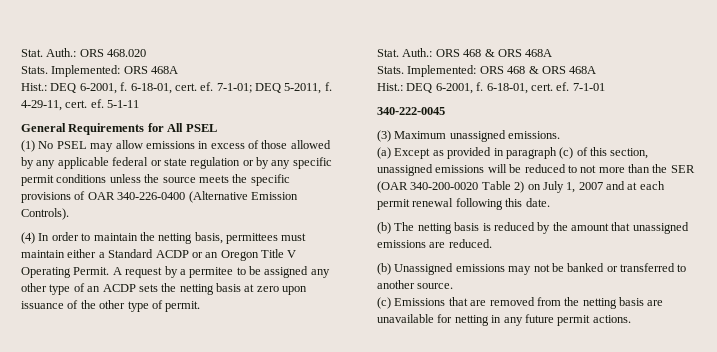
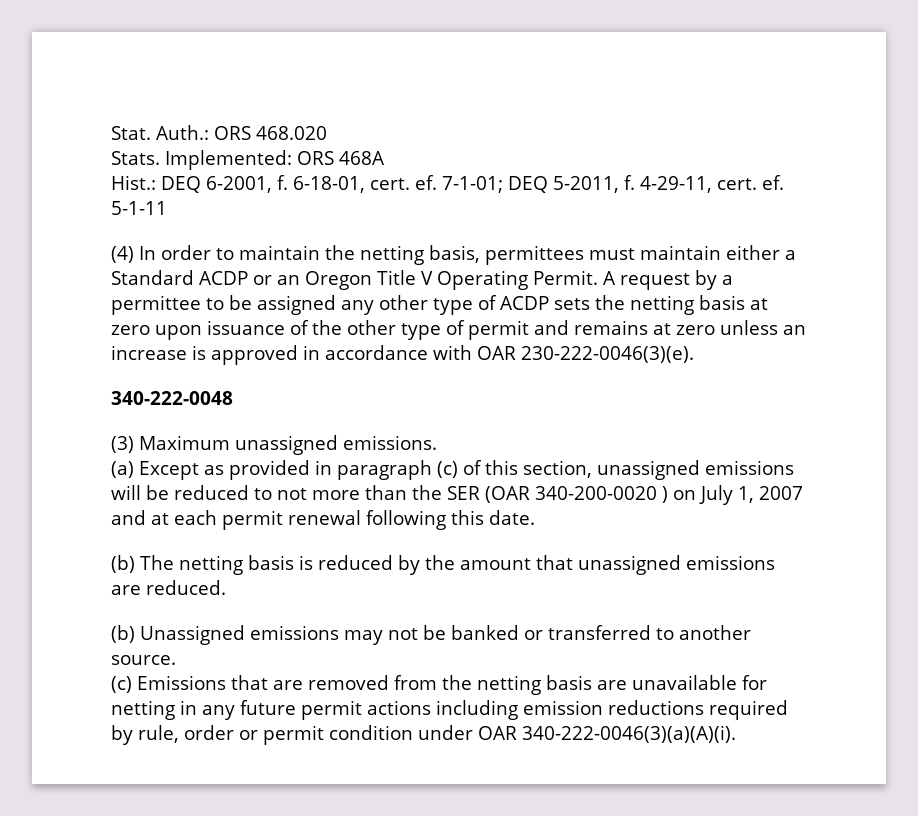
[21,123,217,135] [21,140,331,152] [21,157,332,169] [21,174,290,186] [21,191,298,203] [21,208,69,220] // General Requirements for All PSEL // (1) No PSEL may allow emissions in excess of those allowed by any applicable federal or state regulation or by any specific permit conditions unless the source meets the specific provisions of OAR 340-226-0400 (Alternative Emission Controls). -> (167, 208) none
[189,267,234,278] permitee -> [111,295,201,315] permittee
[87,286,101,292] an -> (497, 302) none
[165,301,201,312] [377,48,553,57] [377,65,597,77] [377,82,605,94] [377,107,445,115] permit. // Stat. Auth.: ORS 468 & ORS 468A // Stats. Implemented: ORS 468 & ORS 468A // Hist.: DEQ 6-2001, f. 6-18-01, cert. ef. 7-1-01 // 340-222-0045 -> [468,320,806,340] [111,345,694,365] [111,391,233,405] permit and remains at zero unless an increase is approved in accordance with OAR 230-222-0046(3)(e). // 340-222-0048
[481,181,525,193] Table 2) -> [662,486,668,503] )
[592,315,631,323] actions. -> [367,700,788,720] [111,725,736,745] actions including emission reductions required by rule, order or permit condition under OAR 340-222-0046(3)(a)(A)(i).

